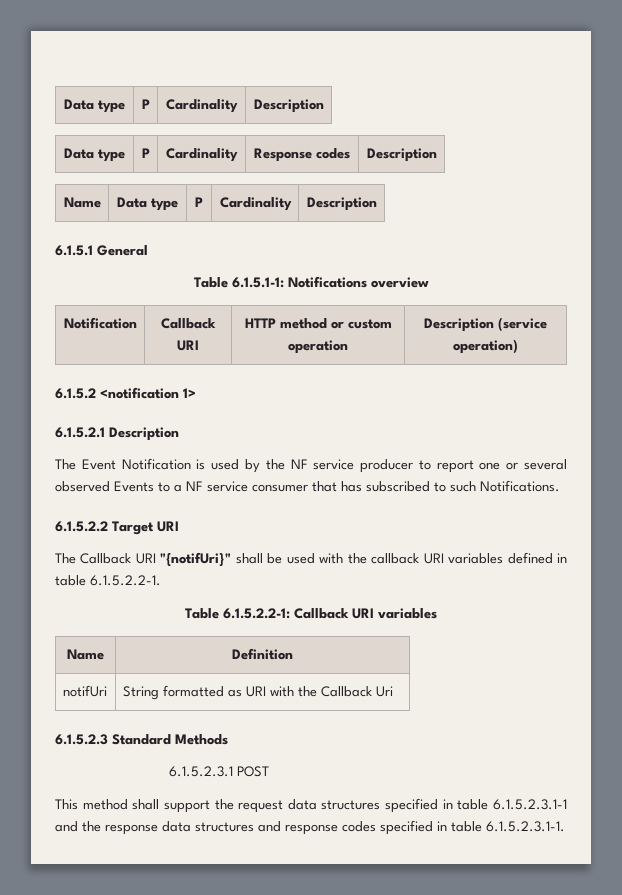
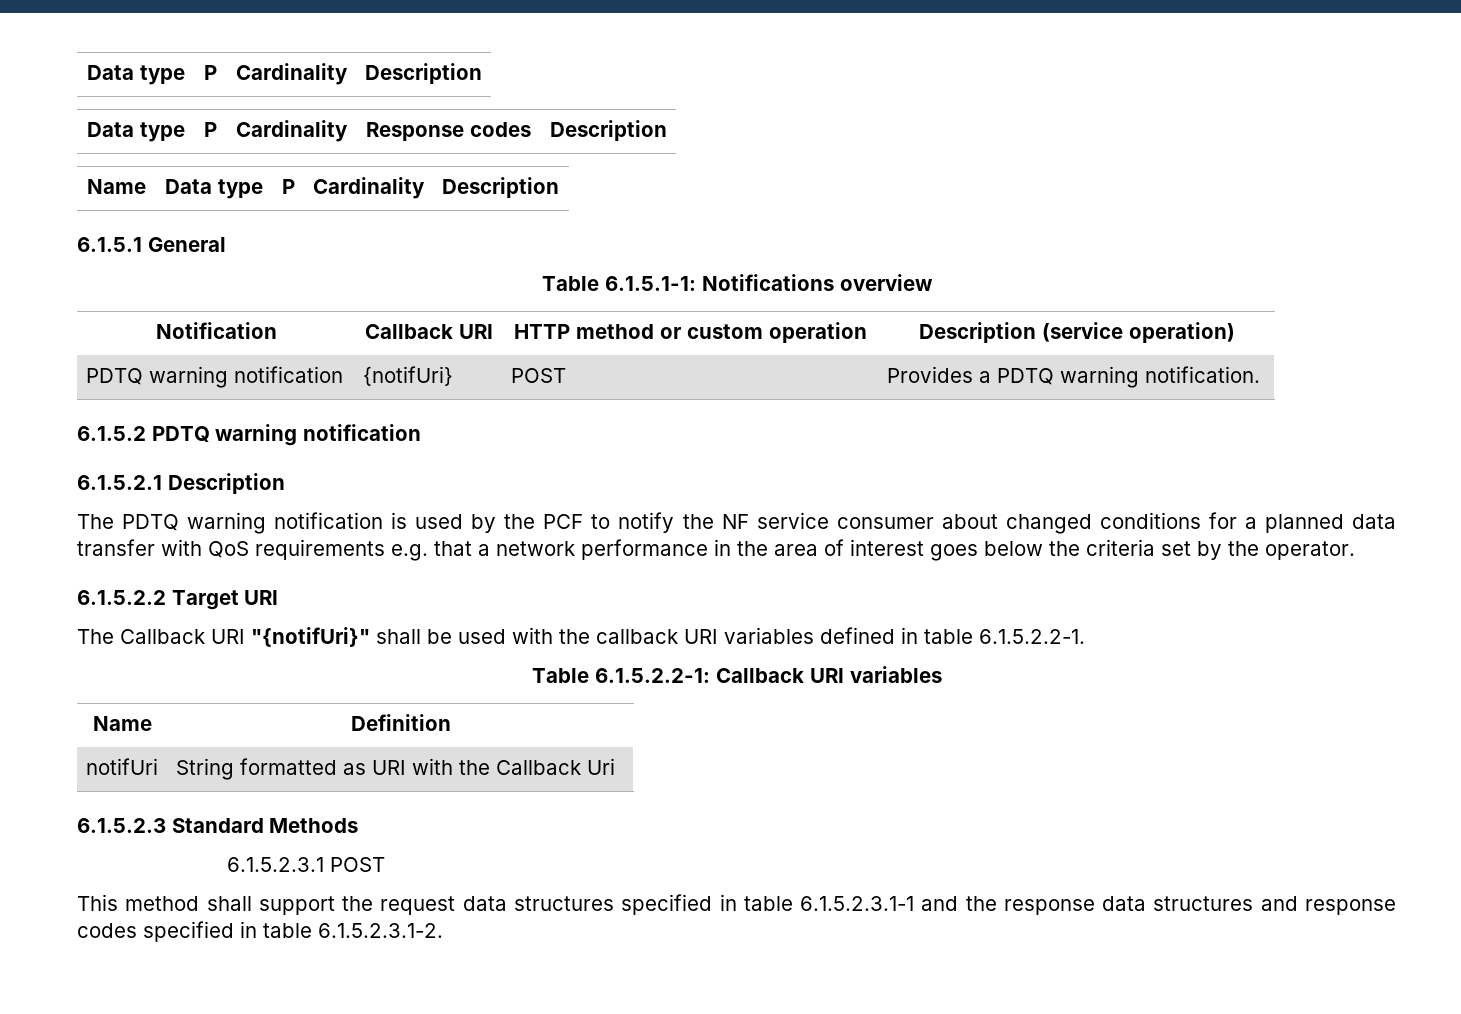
[55,387,196,399] // 6.1.5.2 <notification 1> -> [85,366,343,388] [362,366,453,386] [510,368,566,383] [886,366,1260,388] [77,424,421,446] // PDTQ warning notification | {notifUri} | POST | Provides a PDTQ warning notification. // 6.1.5.2 PDTQ warning notification
[81,458,191,470] Event Notification -> [122,512,384,534] PDTQ warning notification
[290,459,567,473] [55,480,560,492] NF service producer to report one or several observed Events to a NF service consumer that has subscribed to such Notifications. -> [543,512,1396,534] [77,539,1355,561] PCF to notify the NF service consumer about changed conditions for a planned data transfer with QoS requirements e.g. that a network performance in the area of interest goes below the criteria set by the operator.
[486,821,565,832] 6.1.5.2.3.1-1. -> [318,923,443,938] 6.1.5.2.3.1-2.

